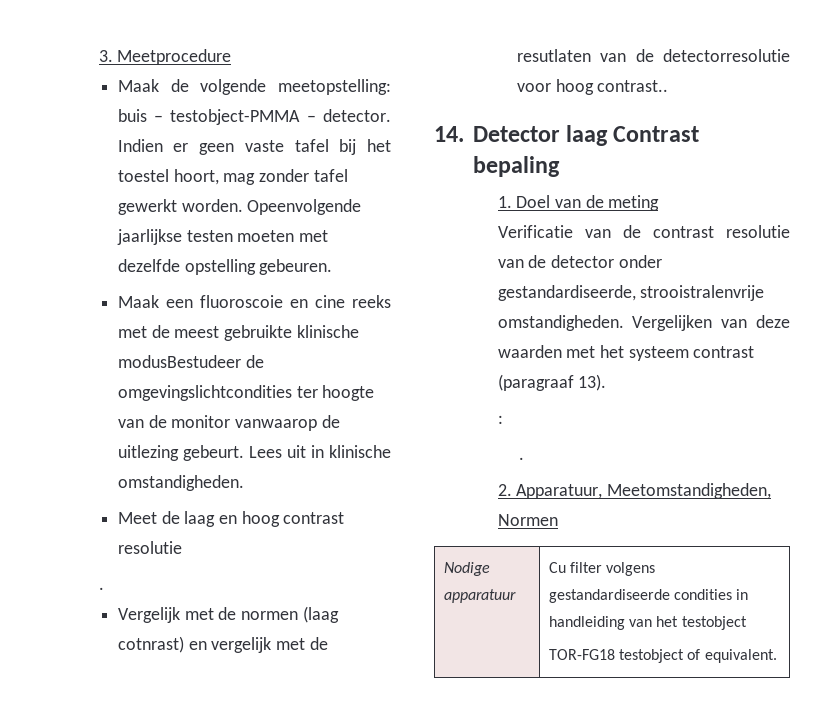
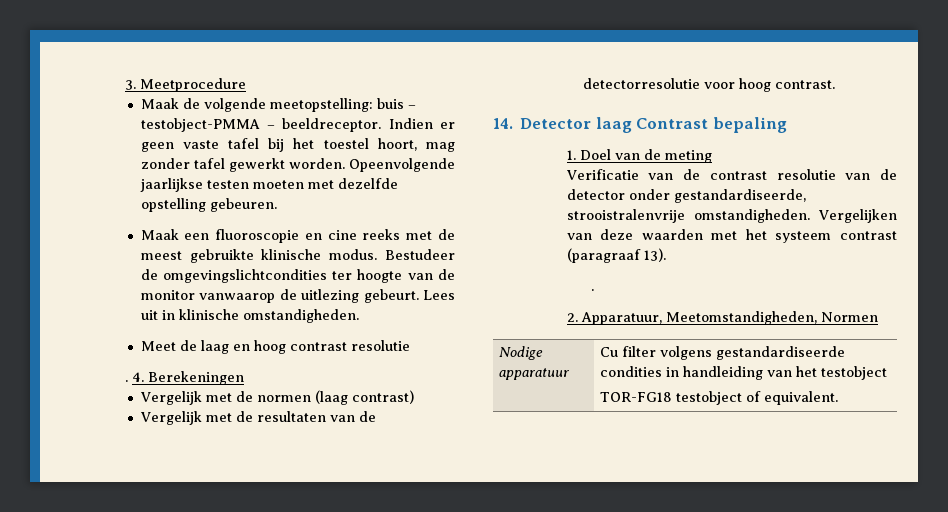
[323,109,392,122] detector. -> [282,118,382,132] beeldreceptor.
[199,295,283,308] fluoroscoie -> [215,229,300,243] fluoroscopie
[117,355,241,368] modusBestudeer -> [329,249,455,260] modus. Bestudeer
(104, 588) none -> [131,371,244,385] 4. Berekeningen
[117,636,328,653] [516,49,591,62] cotnrast) en vergelijk met de resutlaten -> [351,390,414,404] [139,411,326,425] contrast) // Vergelijk met de resultaten
[597,80,669,92] contrast.. -> [774,80,835,89] contrast.
[497,415,503,424] // : -> (666, 255) none

